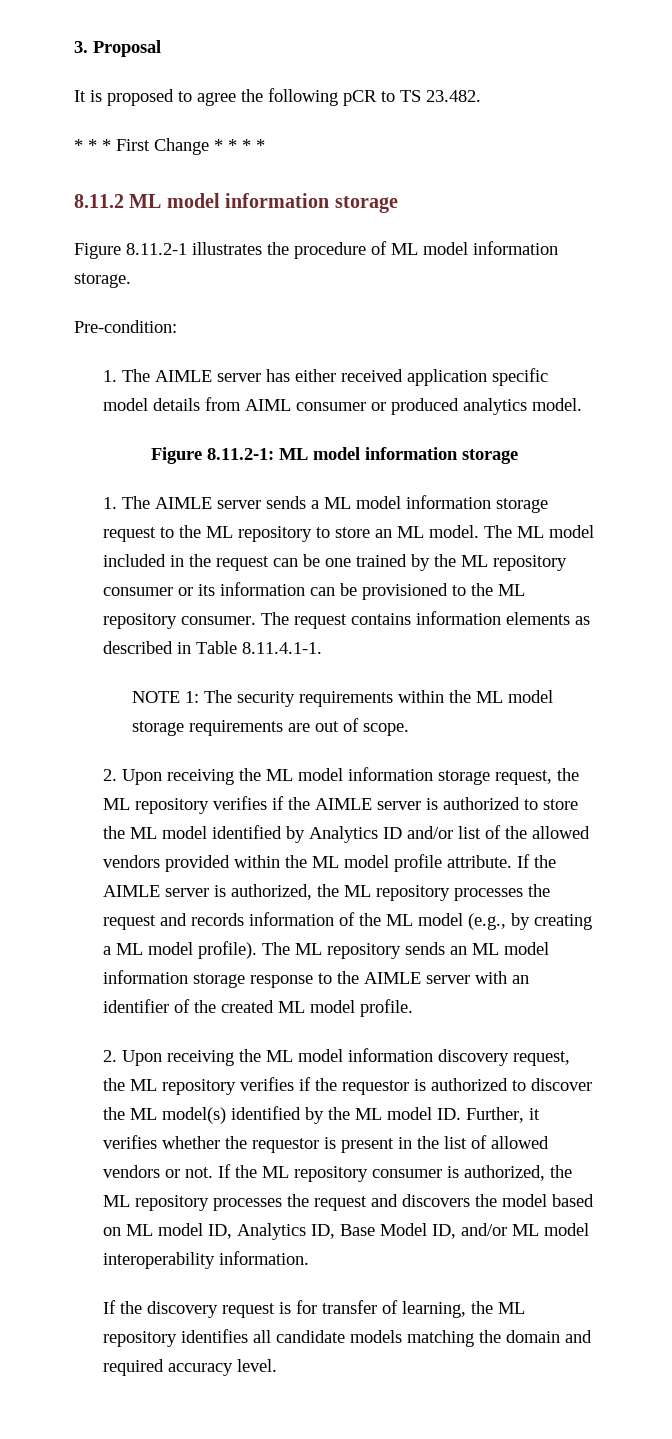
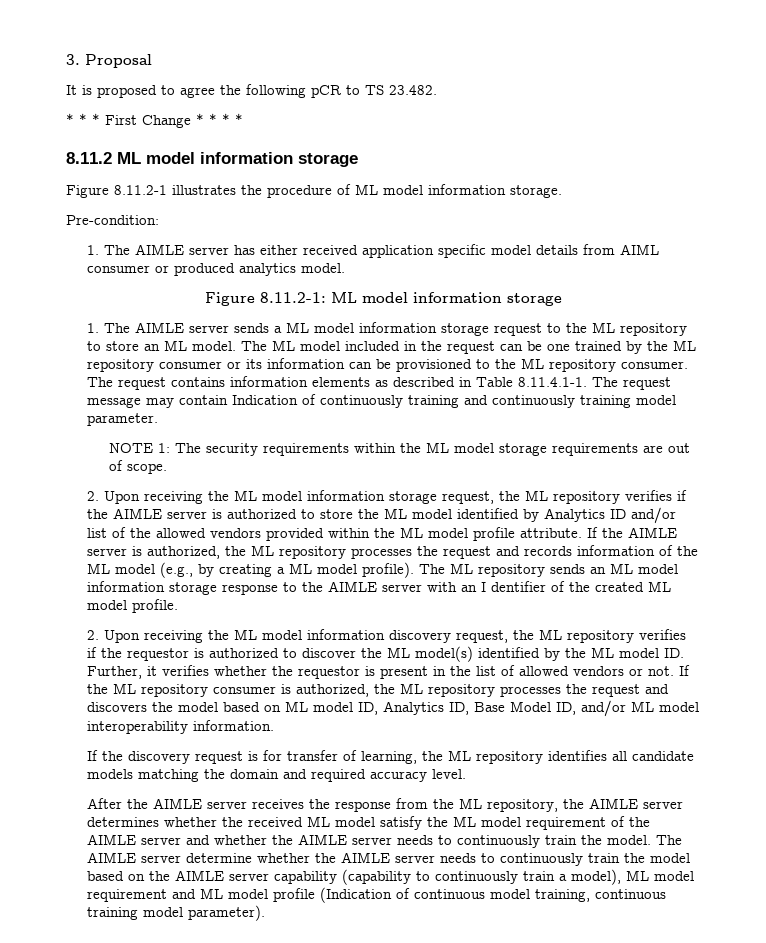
(322, 648) none -> [592,377,672,390] [87,394,677,408] [87,413,159,426] The request message may contain Indication of continuously training and continuously training model parameter.
[102,999,169,1013] identifier -> [481,581,547,592] I dentifier
(277, 1365) none -> [87,798,684,812] [87,816,651,830] [87,834,683,848] [87,852,691,866] [87,869,695,885] [87,887,667,903] [87,905,266,921] // After the AIMLE server receives the response from the ML repository, the AIMLE server determines whether the received ML model satisfy the ML model requirement of the AIMLE server and whether the AIMLE server needs to continuously train the model. The AIMLE server determine whether the AIMLE server needs to continuously train the model based on the AIMLE server capability (capability to continuously train a model), ML model requirement and ML model profile (Indication of continuous model training, continuous training model parameter).

